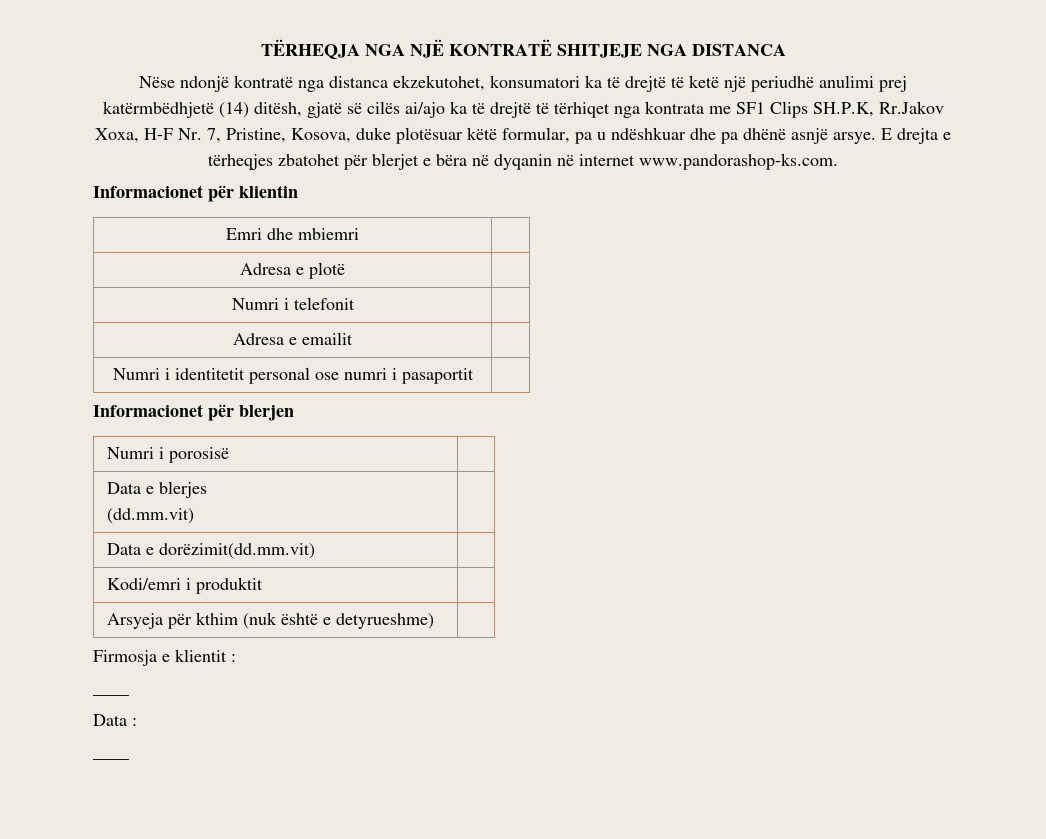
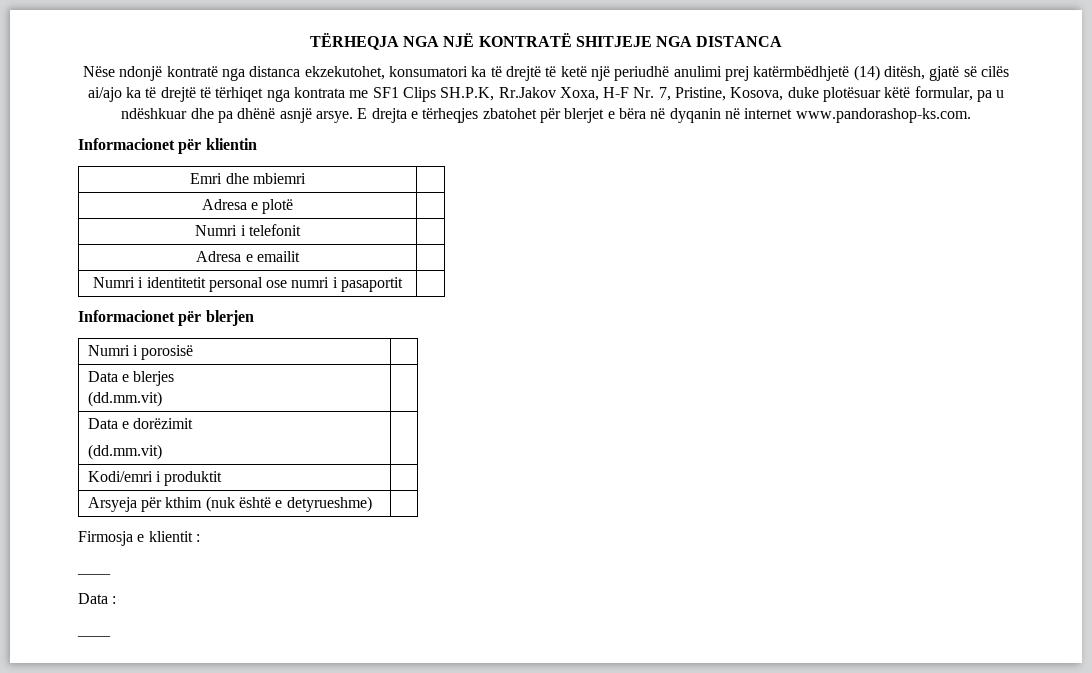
[159,543,316,559] dorëzimit(dd.mm.vit) -> [133,418,194,429] [87,444,162,460] dorëzimit // (dd.mm.vit)

